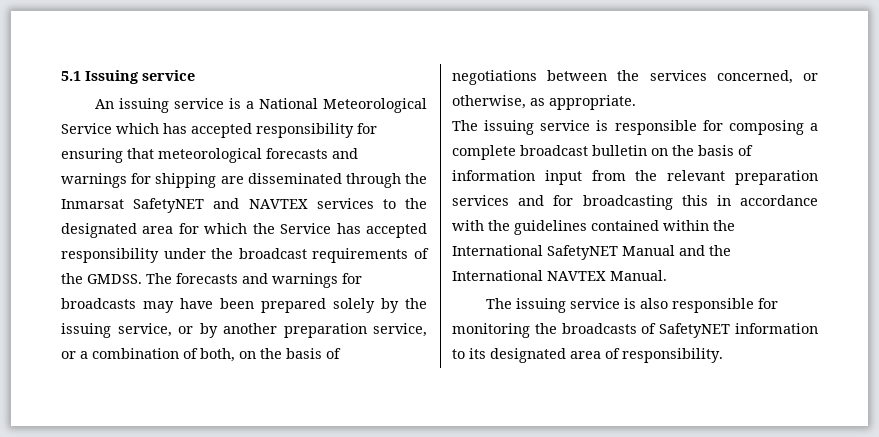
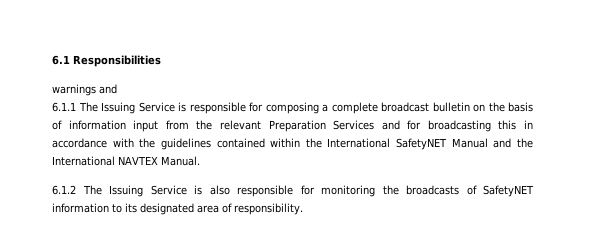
[61,70,195,84] [95,98,427,113] [61,123,377,138] [61,148,358,163] [61,173,427,188] [61,198,427,213] [61,223,427,238] [61,248,429,263] [61,273,362,288] [61,298,427,313] [61,323,427,338] [61,348,341,362] [452,70,818,85] [452,95,636,110] [452,120,591,135] 5.1 Issuing service // An issuing service is a National Meteorological Service which has accepted responsibility for ensuring that meteorological forecasts and warnings for shipping are disseminated through the Inmarsat SafetyNET and NAVTEX services to the designated area for which the Service has accepted responsibility under the broadcast requirements of the GMDSS. The forecasts and warnings for broadcasts may have been prepared solely by the issuing service, or by another preparation service, or a combination of both, on the basis of negotiations between the services concerned, or otherwise, as appropriate. // The issuing service -> [52,55,161,67] [52,84,117,96] [52,102,175,114] 6.1 Responsibilities // warnings and // 6.1.1 The Issuing Service
[735,170,818,185] [452,195,509,206] preparation services -> [268,120,375,132] Preparation Services
[486,298,621,313] The issuing service -> [52,185,187,197] 6.1.2 The Issuing Service

